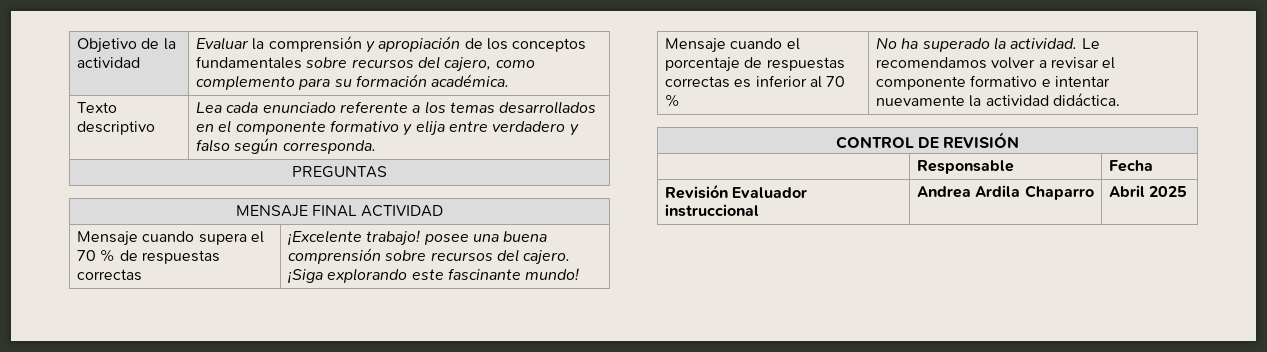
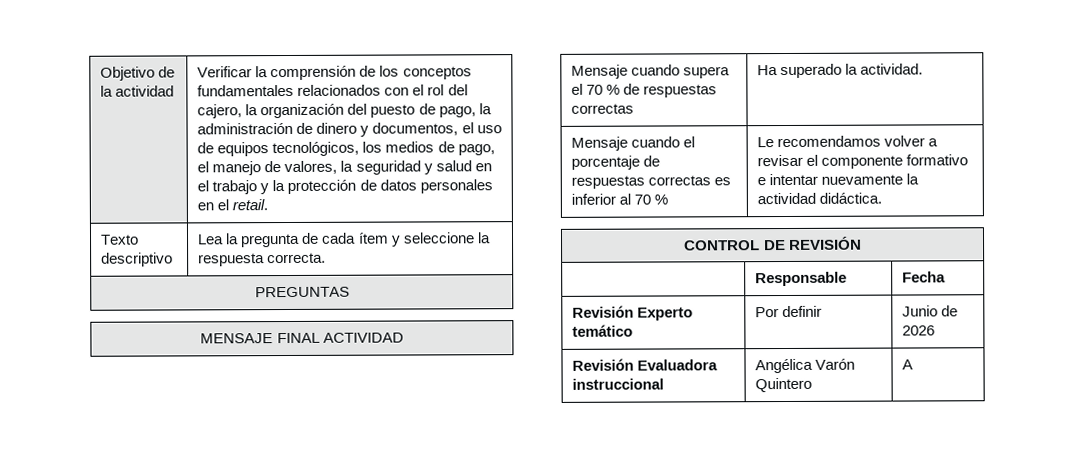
[196,37,250,50] Evaluar -> [197,66,253,78] Verificar
[366,36,461,53] y apropiación -> (357, 73) none
[306,56,535,72] [196,74,510,90] [77,102,118,113] [77,121,156,135] [196,101,597,114] [196,120,579,136] [196,138,376,154] sobre recursos del cajero, como complemento para su formación académica. // Texto descriptivo | Lea cada enunciado referente a los temas desarrollados en el componente formativo y elija entre verdadero y falso según corresponda. -> [297,84,468,96] [197,103,492,119] [197,122,502,137] [197,141,495,157] [197,160,492,176] [197,179,493,195] [197,199,269,211] [100,234,140,245] [101,252,174,267] [197,232,491,248] [198,252,327,267] relacionados con el rol del cajero, la organización del puesto de pago, la administración de dinero y documentos, el uso de equipos tecnológicos, los medios de pago, el manejo de valores, la seguridad y salud en el trabajo y la protección de datos personales en el retail. // Texto descriptivo | Lea la pregunta de cada ítem y seleccione la respuesta correcta.
[288,230,548,246] [288,248,571,265] [288,268,580,283] ¡Excelente trabajo! posee una buena comprensión sobre recursos del cajero. ¡Siga explorando este fascinante mundo! -> [757,63,924,79] Ha superado la actividad.
[876,37,1078,52] No ha superado la actividad. -> (669, 199) none
[732,187,808,198] [665,204,760,217] [917,185,1094,200] [1109,185,1188,197] Evaluador instruccional | Andrea Ardila Chaparro | Abril 2025 -> [637,307,694,321] [572,324,634,337] [755,305,823,318] [902,305,959,317] [902,325,936,336] [572,358,719,371] [572,378,665,390] [755,358,856,374] [755,377,813,393] [902,359,914,370] Experto temático | Por definir | Junio de 2026 // Revisión Evaluadora instruccional | Angélica Varón Quintero | A

